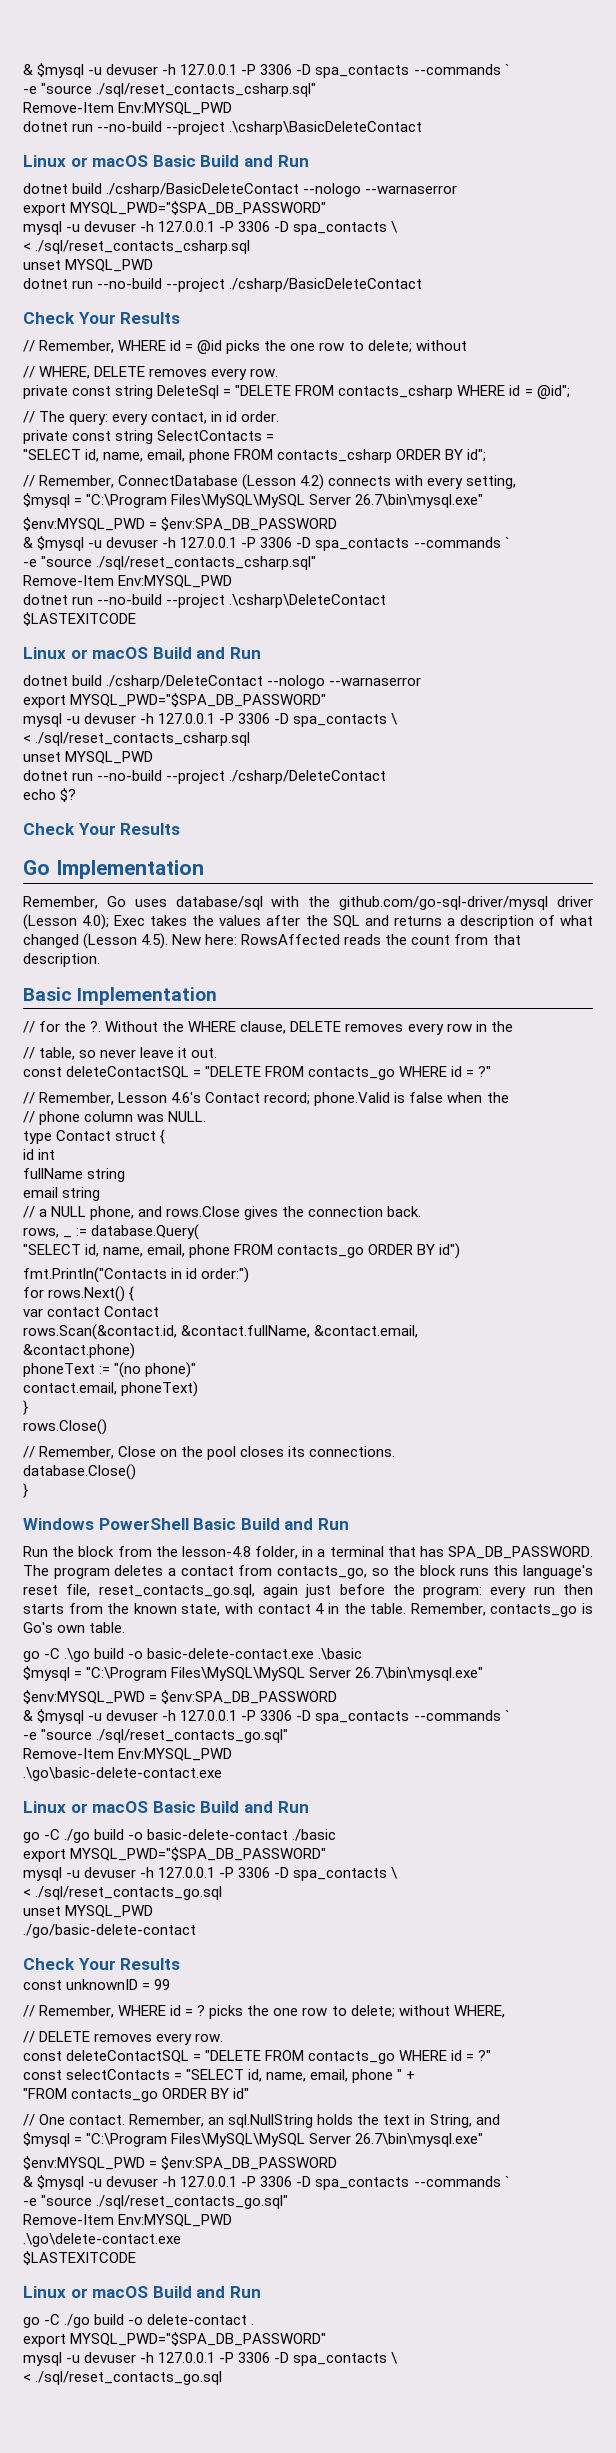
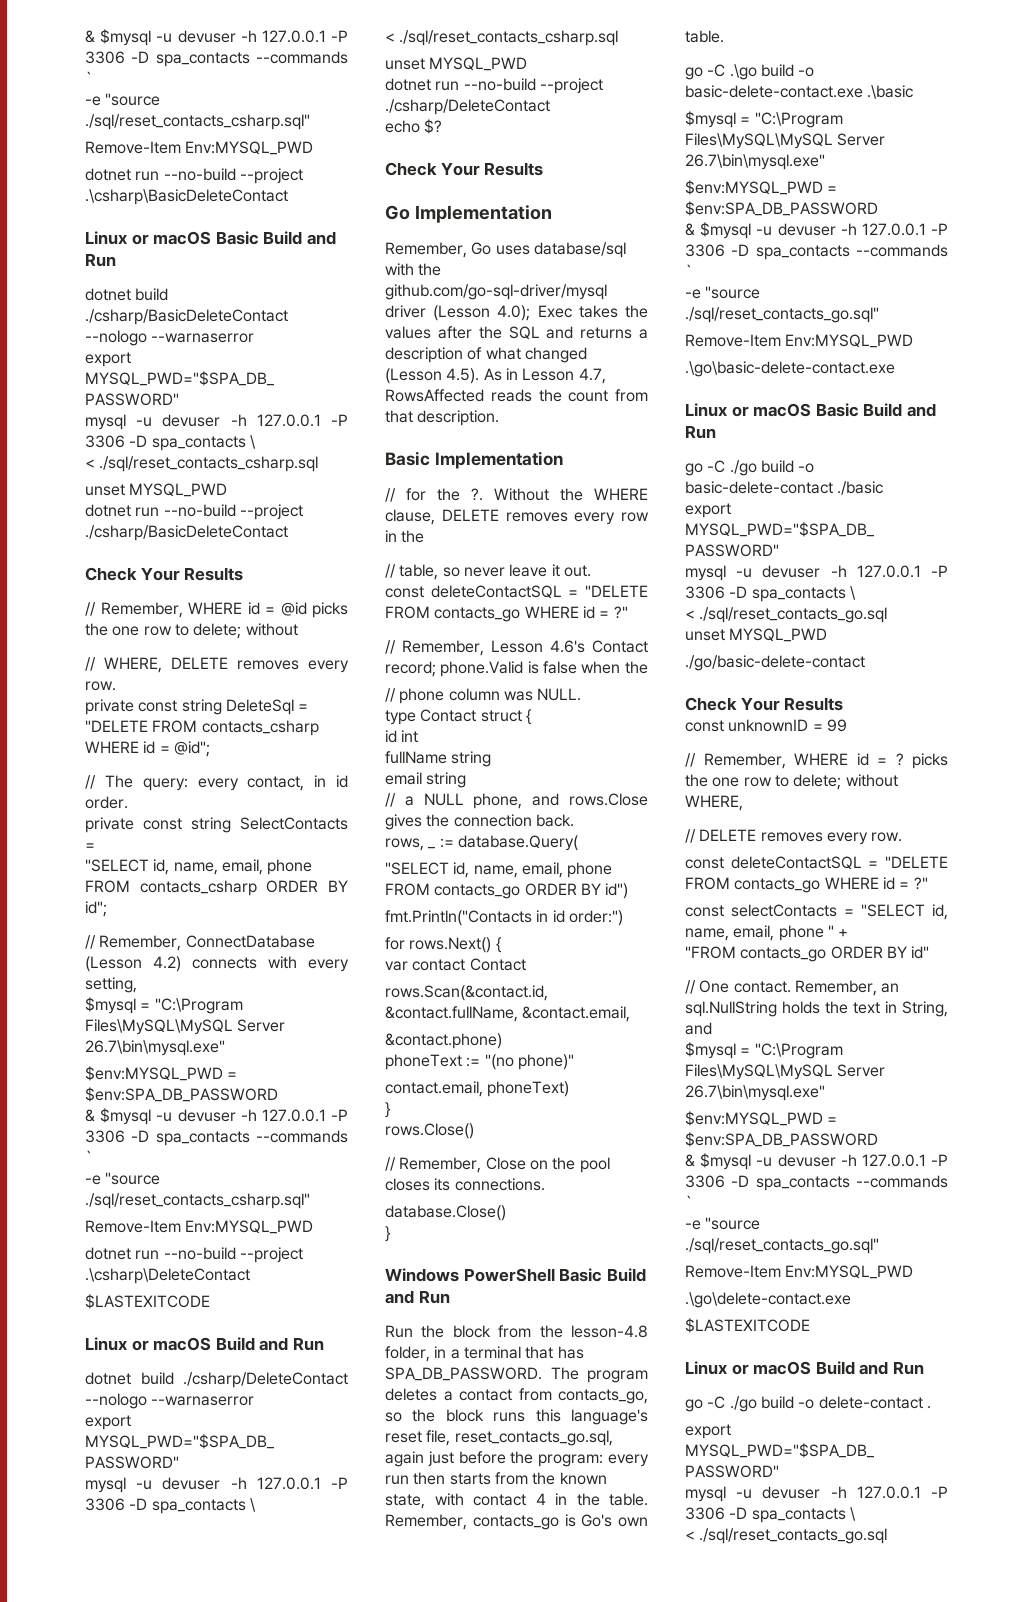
[172,934,238,945] New here: -> [483,368,606,384] As in Lesson 4.7,

